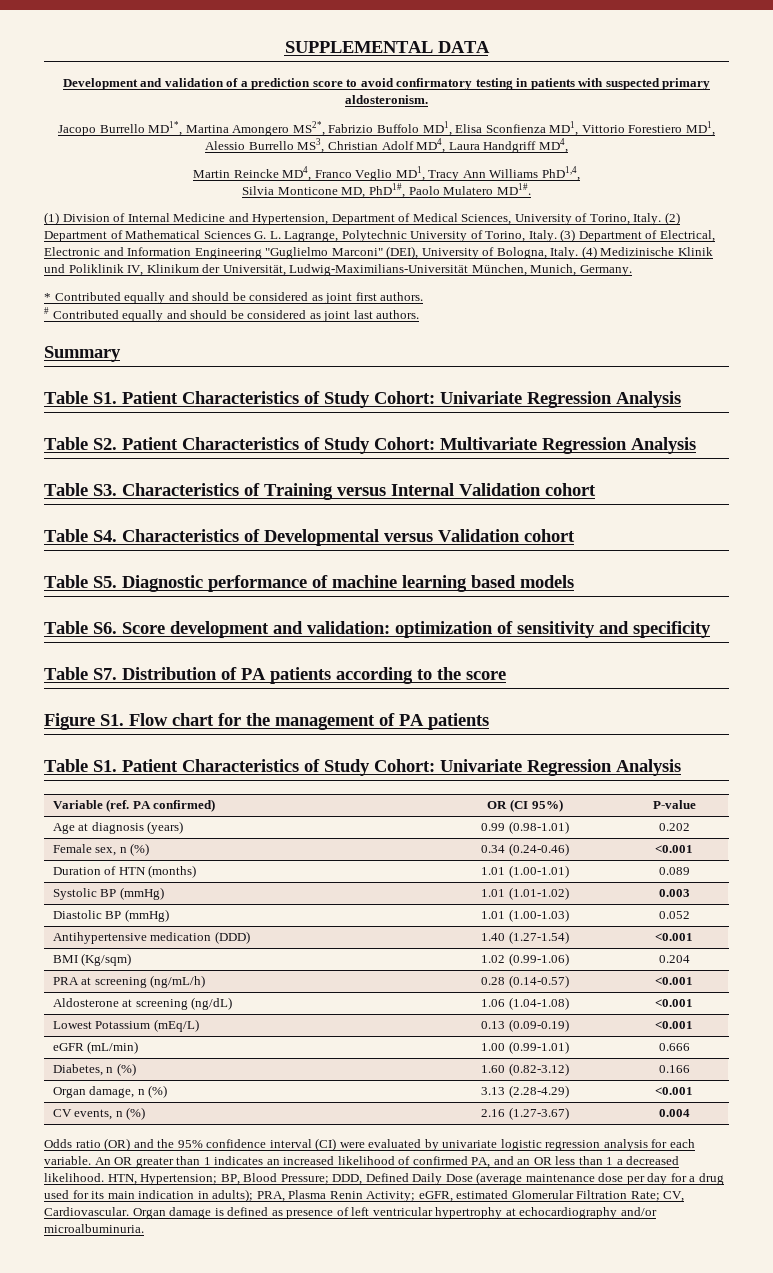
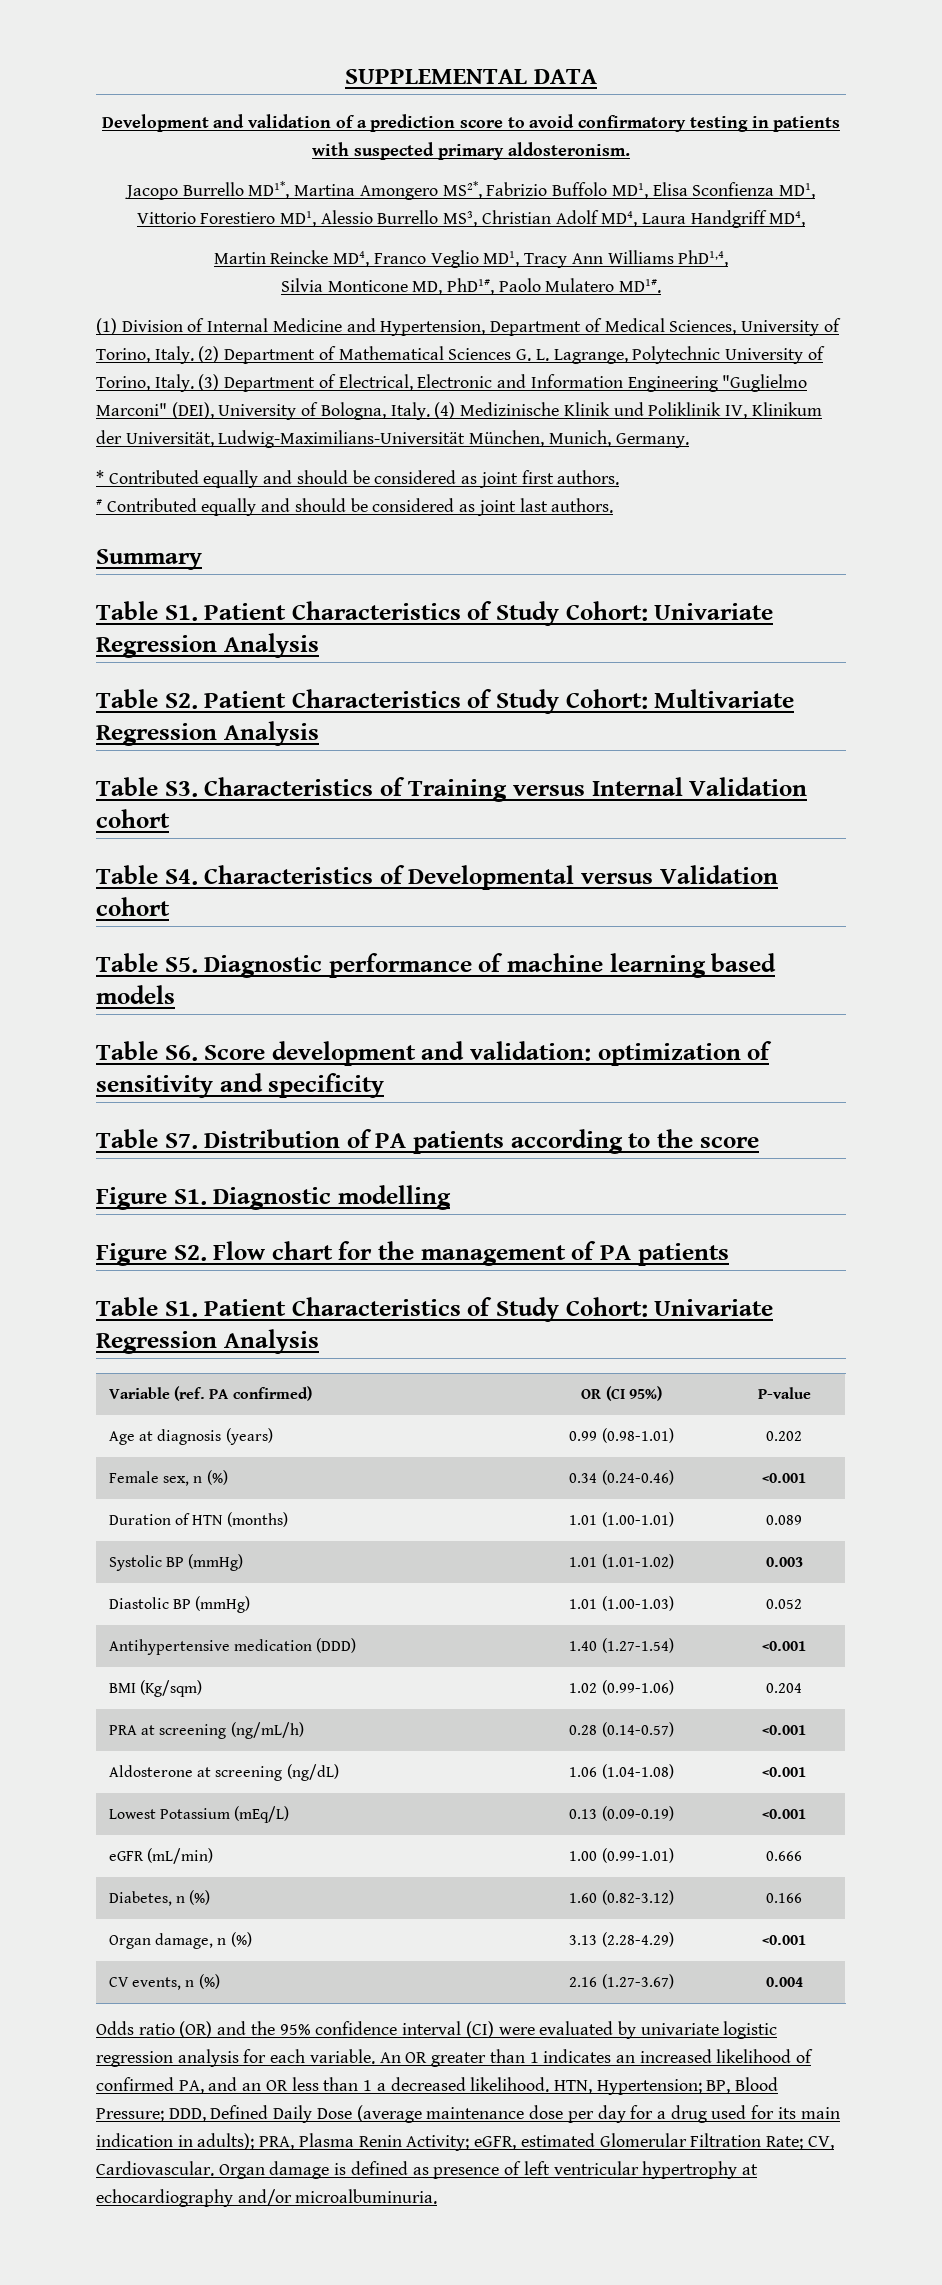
(124, 720) none -> [213,1185,451,1210] [96,1243,207,1266] Diagnostic modelling // Figure S2.

